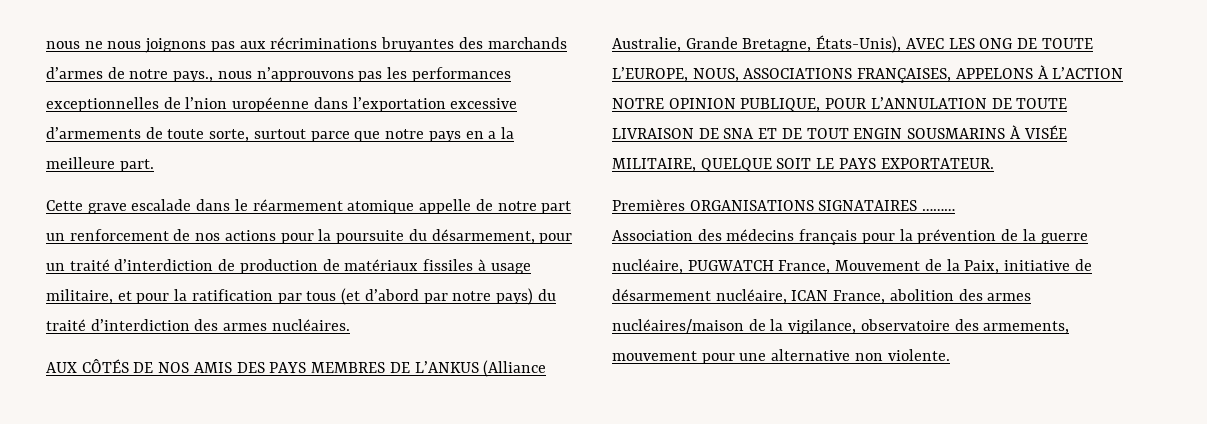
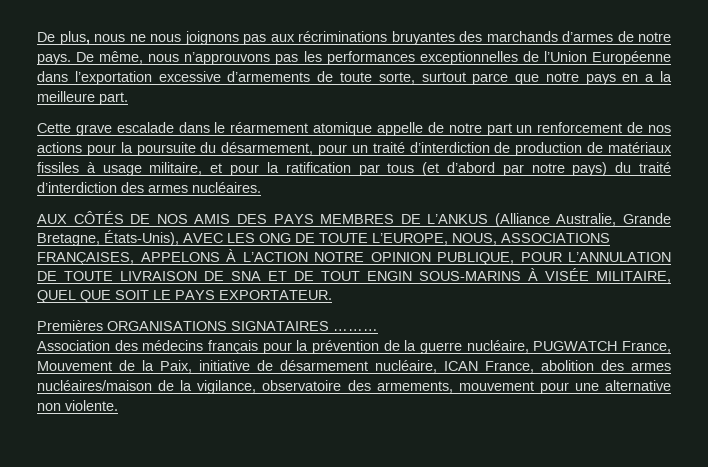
(46, 45) none -> [37,31,90,45] De plus,
[173,71,214,82] pays., -> [37,51,144,65] pays. De même,
[185,97,310,112] l’nion uropéenne -> [543,51,671,65] l’Union Européenne
[907,128,1006,139] SOUSMARINS -> [419,271,521,281] SOUS-MARINS
[700,158,772,172] QUELQUE -> [37,290,111,303] QUEL QUE

